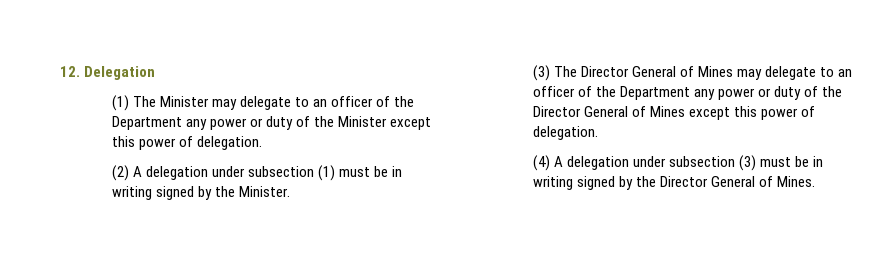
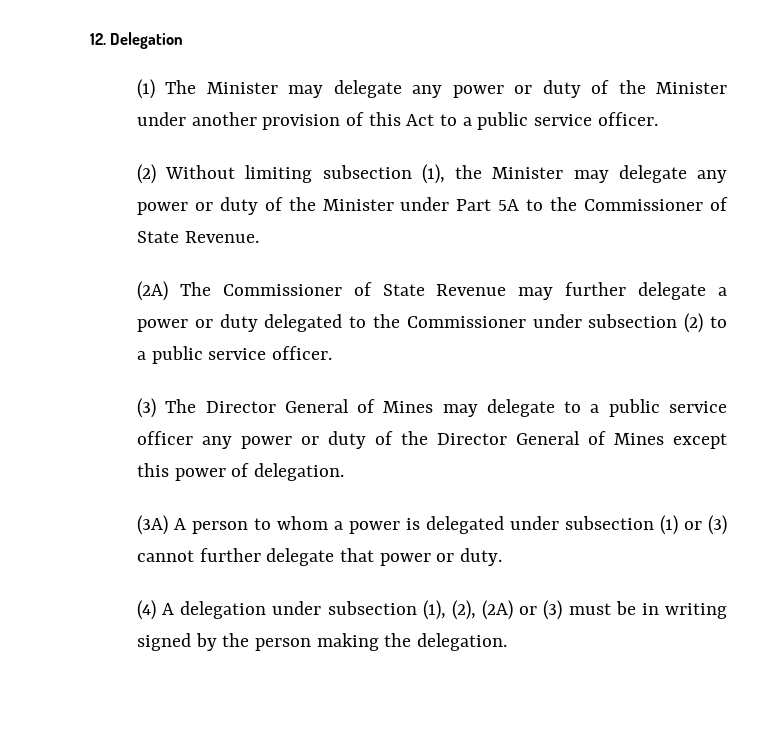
[294,96,415,107] [111,116,431,130] [111,136,262,150] [111,165,402,181] [111,186,290,200] to an officer of the Department any power or duty of the Minister except this power of delegation. // (2) A delegation under subsection (1) must be in writing signed by the Minister. -> [412,80,727,98] [136,112,658,130] [136,164,727,184] [136,197,728,215] [136,231,259,243] [136,281,728,301] [136,313,727,333] [136,346,332,364] any power or duty of the Minister under another provision of this Act to a public service officer. // (2) Without limiting subsection (1), the Minister may delegate any power or duty of the Minister under Part 5A to the Commissioner of State Revenue. // (2A) The Commissioner of State Revenue may further delegate a power or duty delegated to the Commissioner under subsection (2) to a public service officer.
[838,69,853,77] [532,86,690,100] an officer of the Department -> [590,399,727,417] [136,431,193,445] a public service officer
(598, 133) none -> [136,515,727,535] [136,548,502,566] // (3A) A person to whom a power is delegated under subsection (1) or (3) cannot further delegate that power or duty.
(735, 161) none -> [422,600,538,620] (1), (2), (2A) or
[659,176,815,187] Director General of Mines. -> [254,633,507,651] person making the delegation.

